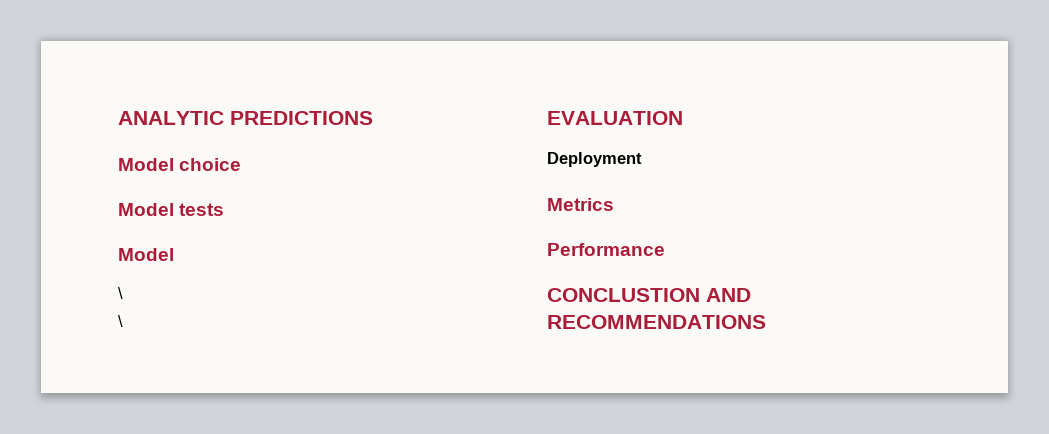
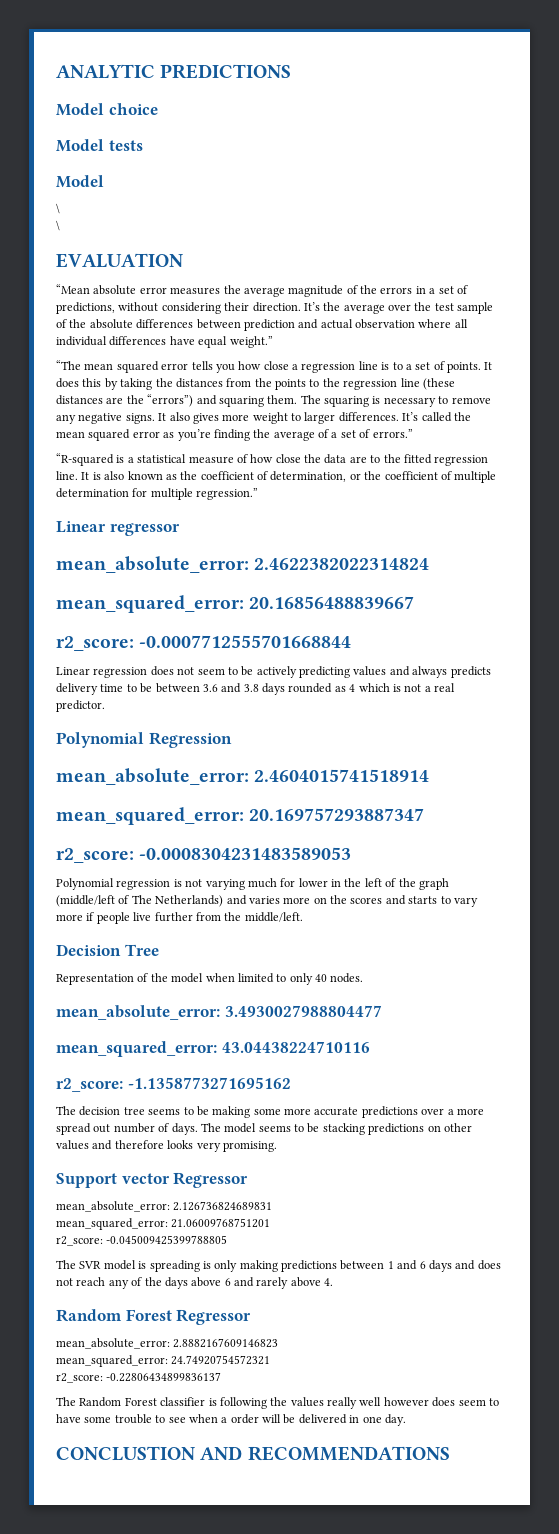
[547,152,642,167] [547,198,614,211] [547,243,665,256] Deployment // Metrics // Performance -> [56,284,468,297] [56,302,494,314] [56,319,468,331] [56,336,273,348] [56,360,493,373] [56,378,455,390] [56,394,491,407] [56,412,471,424] [56,429,413,441] [56,453,489,466] [56,471,497,483] [56,488,259,500] [56,521,180,536] [56,556,430,573] [56,595,415,613] [56,635,352,651] [56,666,491,678] [56,683,455,695] [56,700,105,712] [56,732,232,748] [56,768,430,785] [56,807,425,825] [56,847,352,863] [56,878,449,890] [56,895,478,907] [56,912,303,924] [56,944,159,956] [56,973,364,985] [56,1005,382,1020] [56,1041,370,1057] [56,1077,291,1092] [56,1106,484,1118] [56,1123,472,1135] [56,1140,277,1152] [56,1172,249,1188] [56,1201,273,1212] [56,1218,271,1230] [56,1235,228,1246] [56,1260,501,1272] [56,1277,334,1289] [56,1309,252,1325] [56,1338,279,1349] [56,1355,271,1367] [56,1372,222,1383] [56,1397,499,1409] [56,1414,406,1426] “Mean absolute error measures the average magnitude of the errors in a set of predictions, without considering their direction. It’s the average over the test sample of the absolute differences between prediction and actual observation where all individual differences have equal weight.” // “The mean squared error tells you how close a regression line is to a set of points. It does this by taking the distances from the points to the regression line (these distances are the “errors”) and squaring them. The squaring is necessary to remove any negative signs. It also gives more weight to larger differences. It’s called the mean squared error as you’re finding the average of a set of errors.” // “R-squared is a statistical measure of how close the data are to the fitted regression line. It is also known as the coefficient of determination, or the coefficient of multiple determination for multiple regression.” // Linear regressor // mean_absolute_error: 2.4622382022314824 // mean_squared_error: 20.16856488839667 // r2_score: -0.0007712555701668844 // Linear regression does not seem to be actively predicting values and always predicts delivery time to be between 3.6 and 3.8 days rounded as 4 which is not a real predictor. // Polynomial Regression // mean_absolute_error: 2.4604015741518914 // mean_squared_error: 20.169757293887347 // r2_score: -0.0008304231483589053 // Polynomial regression is not varying much for lower in the left of the graph (middle/left of The Netherlands) and varies more on the scores and starts to vary more if people live further from the middle/left. // Decision Tree // Representation of the model when limited to only 40 nodes. // mean_absolute_error: 3.4930027988804477 // mean_squared_error: 43.04438224710116 // r2_score: -1.1358773271695162 // The decision tree seems to be making some more accurate predictions over a more spread out number of days. The model seems to be stacking predictions on other values and therefore looks very promising. // Support vector Regressor // mean_absolute_error: 2.126736824689831 // mean_squared_error: 21.06009768751201 // r2_score: -0.045009425399788805 // The SVR model is spreading is only making predictions between 1 and 6 days and does not reach any of the days above 6 and rarely above 4. // Random Forest Regressor // mean_absolute_error: 2.8882167609146823 // mean_squared_error: 24.74920754572321 // r2_score: -0.22806434899836137 // The Random Forest classifier is following the values really well however does seem to have some trouble to see when a order will be delivered in one day.

